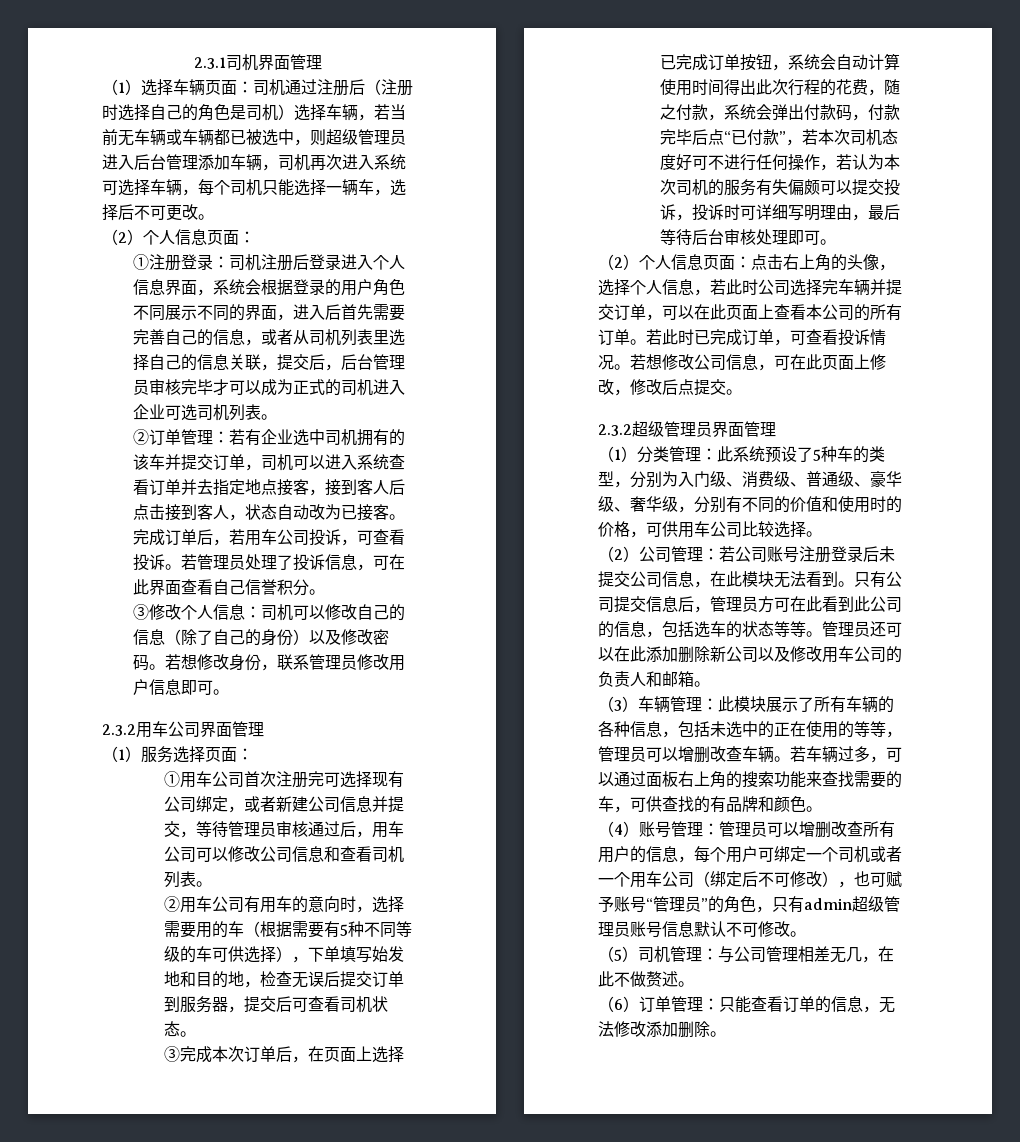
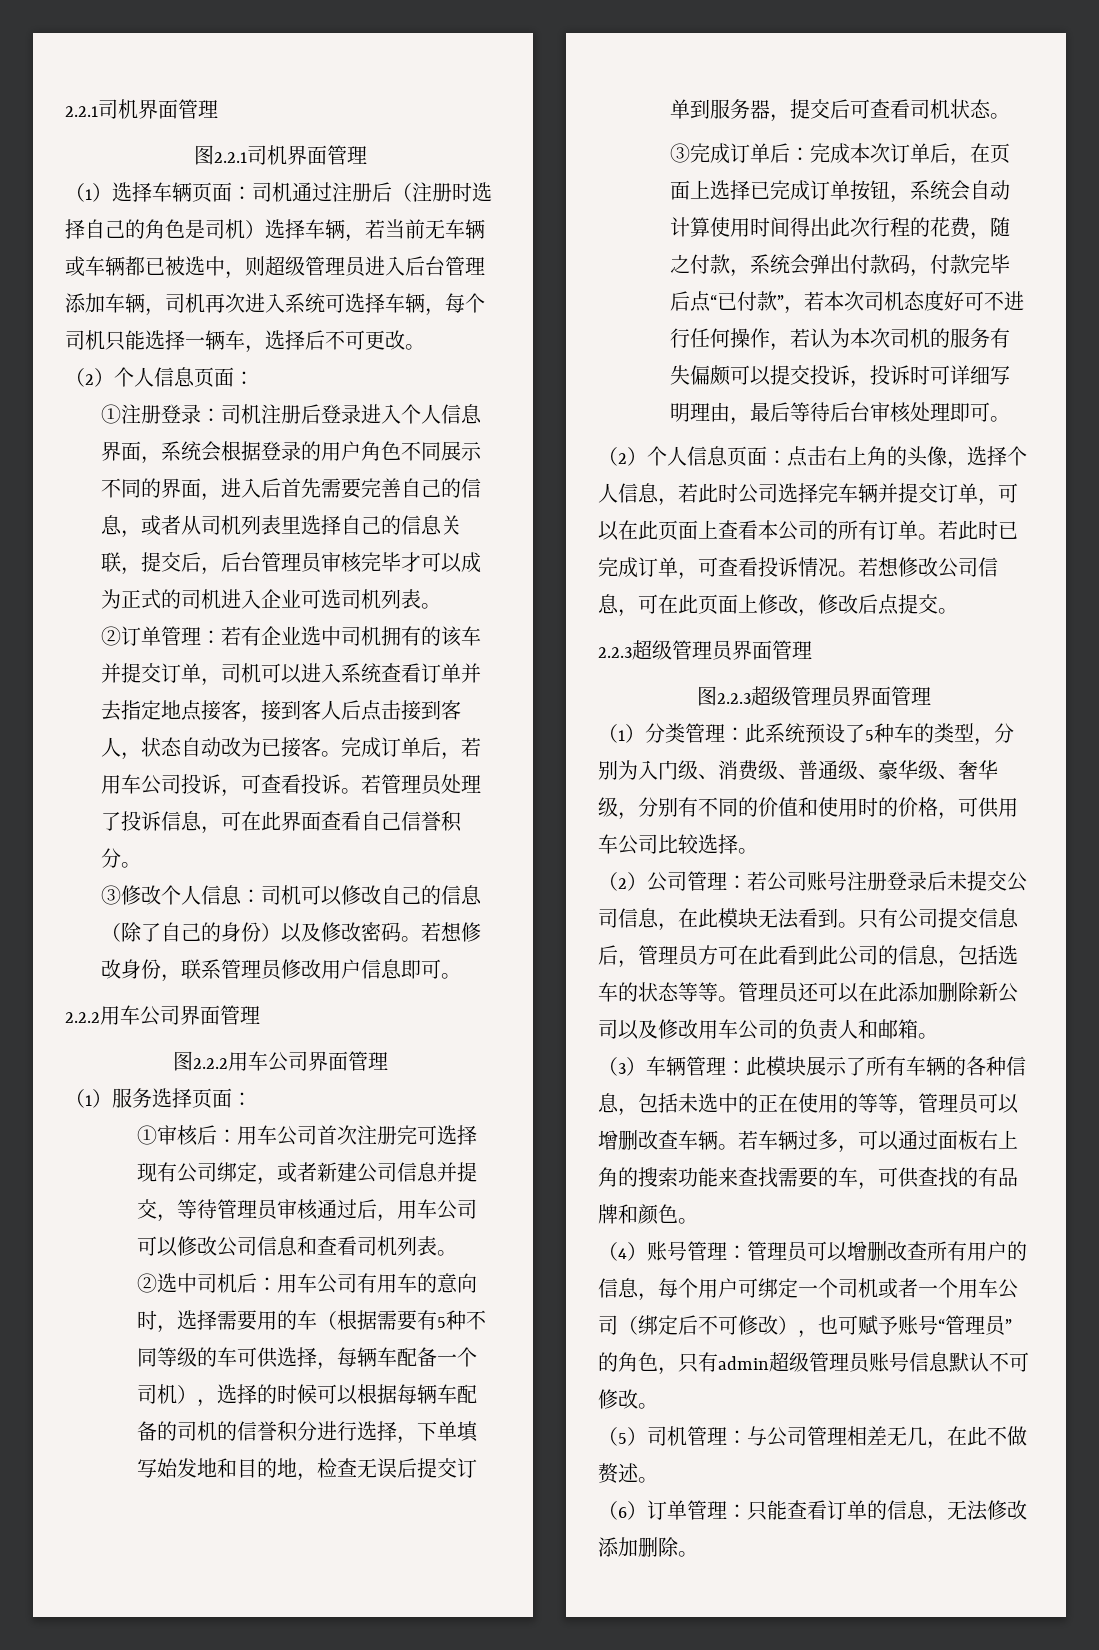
[193,57,226,69] 2.3.1 -> [65,99,218,119] [194,145,247,165] 2.2.1司机界面管理 // 图2.2.1
[102,724,136,736] 2.3.2 -> [65,1005,260,1026] [173,1051,228,1071] 2.2.2用车公司界面管理 // 图2.2.2
(180, 779) none -> [156,1125,237,1146] 审核后：
(180, 904) none -> [156,1273,277,1293] 选中司机后：
[275,946,292,962] ） -> [316,1347,477,1370] [136,1384,477,1407] [136,1421,397,1442] ，每辆车配备一个司机），选择的时候可以根据每辆车配备的司机的信誉积分进行选择
(212, 1054) none -> [729,143,850,164] 订单后：完成
[598,424,632,436] 2.3.2 -> [598,640,812,661] [696,686,751,706] 2.2.3超级管理员界面管理 // 图2.2.3

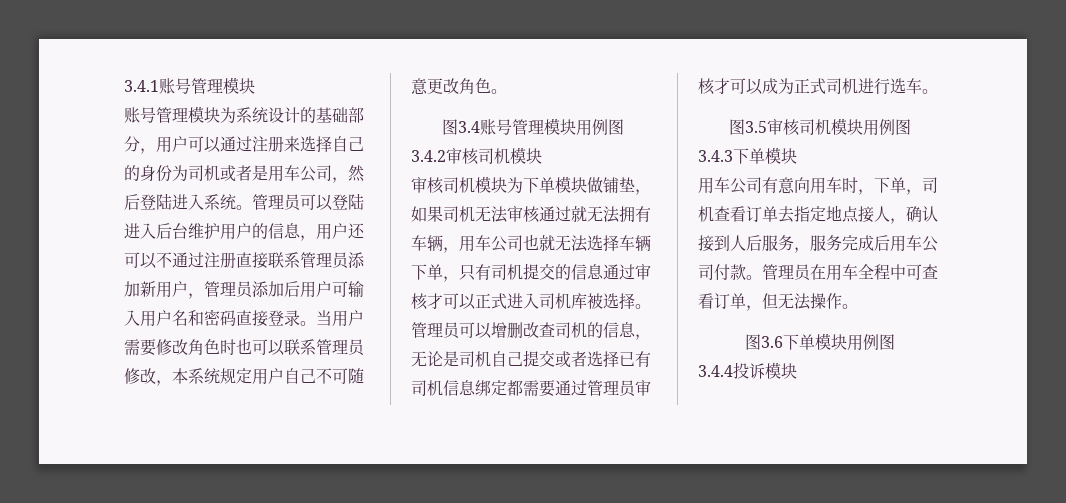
[65,99,218,119] [194,145,367,165] [65,182,492,202] [65,219,485,242] [65,256,485,279] [65,293,485,316] [65,330,425,353] [65,367,254,387] [100,404,482,424] [100,441,482,464] [100,478,481,501] [100,515,461,538] [100,552,481,575] [100,589,441,609] [100,626,481,647] [100,663,481,686] [100,700,461,723] [100,737,481,760] [100,774,481,797] [100,811,462,834] [100,848,141,868] [100,885,482,906] [100,922,481,943] [100,959,461,982] [65,1005,260,1026] [173,1051,388,1072] [65,1088,252,1108] [136,1125,477,1146] [136,1162,477,1185] [136,1199,477,1222] [136,1236,457,1257] [136,1273,477,1294] [136,1310,486,1333] [136,1347,477,1370] [136,1384,477,1407] [136,1421,479,1444] [136,1458,477,1481] [669,99,1010,122] [669,143,1010,166] [669,180,1010,203] [669,217,1010,240] [669,254,1010,277] [669,290,1024,314] [669,328,1010,351] [669,365,1010,388] [669,402,1010,425] [598,446,1027,469] [598,483,1018,506] [598,520,1018,541] [598,557,998,580] [598,594,958,617] [598,640,812,661] [696,686,931,707] [598,723,1014,746] [598,760,998,781] [598,797,1018,820] [598,834,758,855] [598,871,1027,892] [598,908,1019,931] [598,945,1018,968] [598,982,1018,1003] [598,1019,938,1040] [598,1056,1026,1076] [598,1093,1019,1116] [598,1130,1018,1153] [598,1167,1018,1190] [598,1204,698,1225] [598,1241,1027,1262] [598,1278,1018,1301] [598,1315,1012,1338] [598,1352,1029,1375] [598,1389,658,1409] [598,1426,1027,1449] [598,1463,658,1484] [598,1500,1027,1523] [598,1537,698,1557] 2.2.1司机界面管理 // 图2.2.1司机界面管理 // （1）选择车辆页面：司机通过注册后（注册时选择自己的角色是司机）选择车辆，若当前无车辆或车辆都已被选中，则超级管理员进入后台管理添加车辆，司机再次进入系统可选择车辆，每个司机只能选择一辆车，选择后不可更改。 // （2）个人信息页面： // ①注册登录：司机注册后登录进入个人信息界面，系统会根据登录的用户角色不同展示不同的界面，进入后首先需要完善自己的信息，或者从司机列表里选择自己的信息关联，提交后，后台管理员审核完毕才可以成为正式的司机进入企业可选司机列表。 // ②订单管理：若有企业选中司机拥有的该车并提交订单，司机可以进入系统查看订单并去指定地点接客，接到客人后点击接到客人，状态自动改为已接客。完成订单后，若用车公司投诉，可查看投诉。若管理员处理了投诉信息，可在此界面查看自己信誉积分。 // ③修改个人信息：司机可以修改自己的信息（除了自己的身份）以及修改密码。若想修改身份，联系管理员修改用户信息即可。 // 2.2.2用车公司界面管理 // 图2.2.2用车公司界面管理 // （1）服务选择页面： // ①审核后：用车公司首次注册完可选择现有公司绑定，或者新建公司信息并提交，等待管理员审核通过后，用车公司可以修改公司信息和查看司机列表。 // ②选中司机后：用车公司有用车的意向时，选择需要用的车（根据需要有5种不同等级的车可供选择，每辆车配备一个司机），选择的时候可以根据每辆车配备的司机的信誉积分进行选择，下单填写始发地和目的地，检查无误后提交订单到服务器，提交后可查看司机状态。 // ③完成订单后：完成本次订单后，在页面上选择已完成订单按钮，系统会自动计算使用时间得出此次行程的花费，随之付款，系统会弹出付款码，付款完毕后点“已付款”，若本次司机态度好可不进行任何操作，若认为本次司机的服务有失偏颇可以提交投诉，投诉时可详细写明理由，最后等待后台审核处理即可。 // （2）个人信息页面：点击右上角的头像，选择个人信息，若此时公司选择完车辆并提交订单，可以在此页面上查看本公司的所有订单。若此时已完成订单，可查看投诉情况。若想修改公司信息，可在此页面上修改，修改后点提交。 // 2.2.3超级管理员界面管理 // 图2.2.3超级管理员界面管理 // （1）分类管理：此系统预设了5种车的类型，分别为入门级、消费级、普通级、豪华级、奢华级，分别有不同的价值和使用时的价格，可供用车公司比较选择。 // （2）公司管理：若公司账号注册登录后未提交公司信息，在此模块无法看到。只有公司提交信息后，管理员方可在此看到此公司的信息，包括选车的状态等等。管理员还可以在此添加删除新公司以及修改用车公司的负责人和邮箱。 // （3）车辆管理：此模块展示了所有车辆的各种信息，包括未选中的正在使用的等等，管理员可以增删改查车辆。若车辆过多，可以通过面板右上角的搜索功能来查找需要的车，可供查找的有品牌和颜色。 // （4）账号管理：管理员可以增删改查所有用户的信息，每个用户可绑定一个司机或者一个用车公司（绑定后不可修改），也可赋予账号“管理员”的角色，只有admin超级管理员账号信息默认不可修改。 // （5）司机管理：与公司管理相差无几，在此不做赘述。 // （6）订单管理：只能查看订单的信息，无法修改添加删除。 -> [124,77,255,94] [124,106,364,123] [124,136,364,154] [124,165,365,183] [124,193,364,211] [124,223,365,241] [124,252,365,269] [124,281,364,299] [124,309,364,327] [124,338,365,356] [124,368,364,386] [411,78,507,95] [442,118,624,136] [411,147,542,165] [411,176,651,195] [411,205,651,223] [411,234,651,253] [411,263,651,282] [411,293,651,310] [411,322,651,340] [411,350,651,368] [411,379,651,397] [698,78,938,95] [729,118,911,136] [698,147,797,164] [698,177,938,195] [698,205,938,224] [698,235,938,253] [698,264,938,281] [698,293,858,311] [745,333,895,351] [698,362,797,379] 3.4.1账号管理模块 // 账号管理模块为系统设计的基础部分，用户可以通过注册来选择自己的身份为司机或者是用车公司，然后登陆进入系统。管理员可以登陆进入后台维护用户的信息，用户还可以不通过注册直接联系管理员添加新用户，管理员添加后用户可输入用户名和密码直接登录。当用户需要修改角色时也可以联系管理员修改，本系统规定用户自己不可随意更改角色。 // 图3.4账号管理模块用例图 // 3.4.2审核司机模块 // 审核司机模块为下单模块做铺垫，如果司机无法审核通过就无法拥有车辆，用车公司也就无法选择车辆下单，只有司机提交的信息通过审核才可以正式进入司机库被选择。管理员可以增删改查司机的信息，无论是司机自己提交或者选择已有司机信息绑定都需要通过管理员审核才可以成为正式司机进行选车。 // 图3.5审核司机模块用例图 // 3.4.3下单模块 // 用车公司有意向用车时，下单，司机查看订单去指定地点接人，确认接到人后服务，服务完成后用车公司付款。管理员在用车全程中可查看订单，但无法操作。 // 图3.6下单模块用例图 // 3.4.4投诉模块

